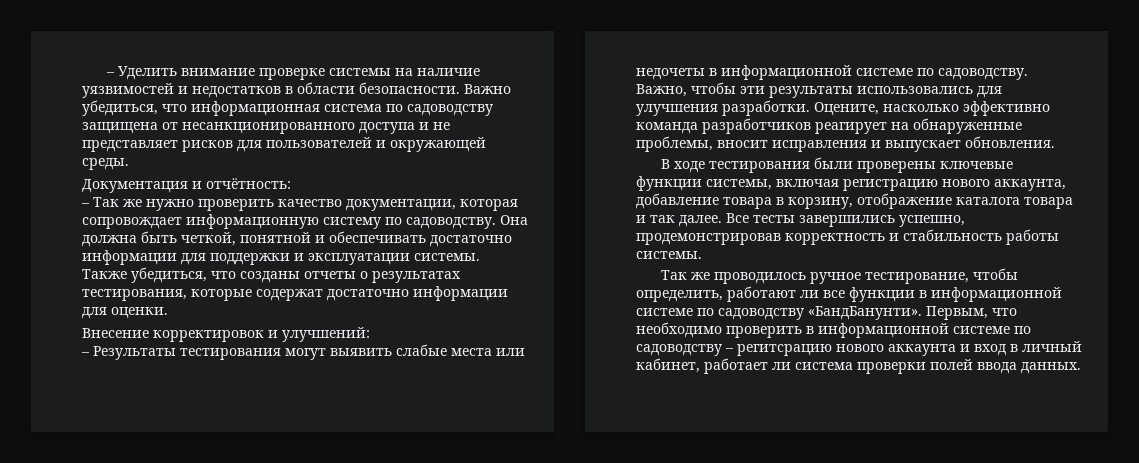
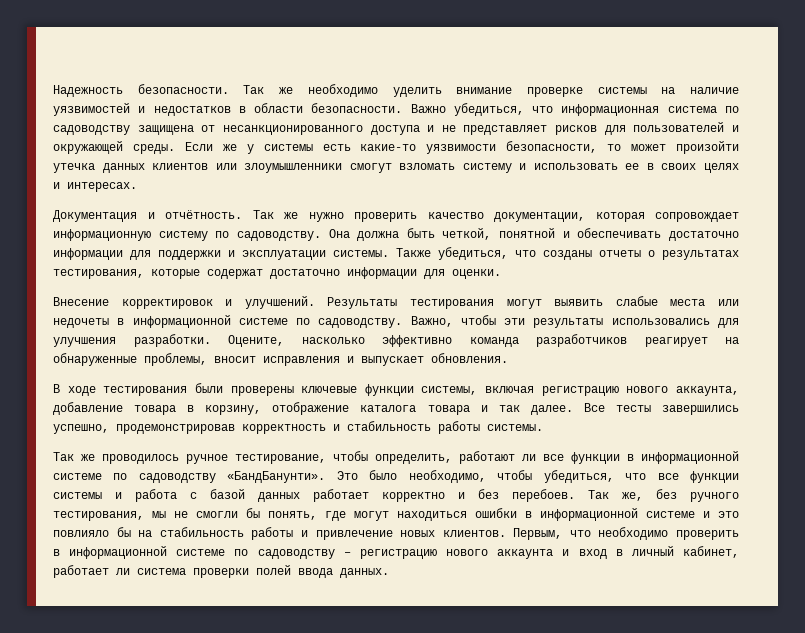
[105,66,177,80] – Уделить -> [53,84,442,97] Надежность безопасности. Так же необходимо уделить
(129, 164) none -> [184,141,739,154] [53,163,740,173] [53,182,137,192] Если же у системы есть какие-то уязвимости безопасности, то может произойти утечка данных клиентов или злоумышленники смогут взломать систему и использовать ее в своих целях и интересах.
[206,178,291,189] [81,203,90,207] отчётность: // – -> [165,210,242,219] отчётность.
[282,327,370,342] [81,352,90,356] улучшений: // – -> [244,296,315,309] улучшений.
(922, 313) none -> [336,470,739,483] [53,489,739,502] [53,508,739,521] [53,527,506,540] Это было необходимо, чтобы убедиться, что все функции системы и работа с базой данных работает корректно и без перебоев. Так же, без ручного тестирования, мы не смогли бы понять, где могут находиться ошибки в информационной системе и это повлияло бы на стабильность работы и привлечение новых клиентов.
[737,344,832,356] регитсрацию -> [359,549,437,559] регистрацию

